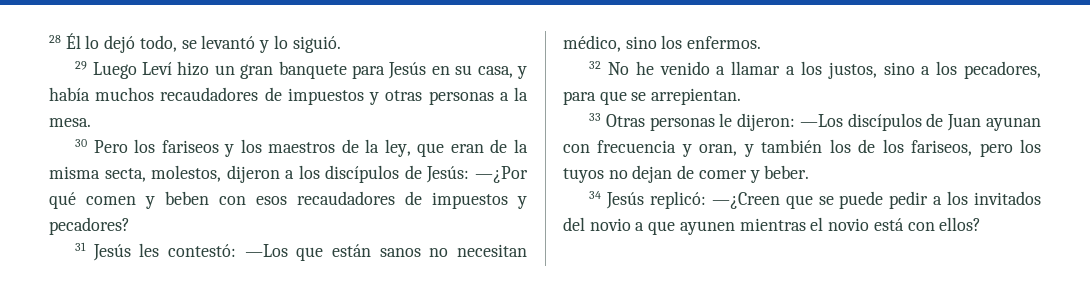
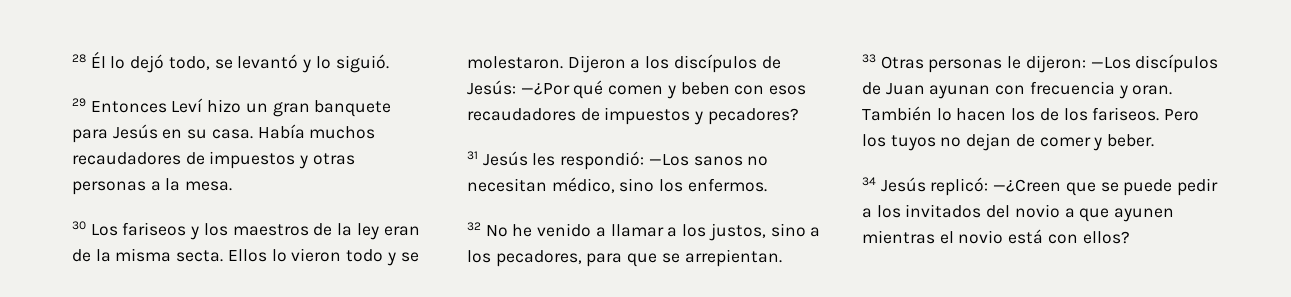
[92,62,137,79] Luego -> [90,101,167,113] Entonces
[477,66,527,79] [49,87,90,101] casa, y había -> [211,124,305,139] casa. Había
[93,139,156,153] Pero los -> [90,224,118,236] Los
[384,139,445,157] ley, que -> [356,223,379,240] ley
[104,165,280,183] secta, molestos, dijeron -> [176,248,419,266] [467,55,626,73] secta. Ellos lo vieron todo y se molestaron. Dijeron
[168,244,372,261] contestó: ―Los que están -> [560,151,689,170] respondió: —Los
[699,139,823,157] oran, y también -> [1132,85,1173,95] [862,106,1007,121] oran. También lo hacen
[911,140,1013,157] fariseos, pero -> [1092,107,1200,121] fariseos. Pero

